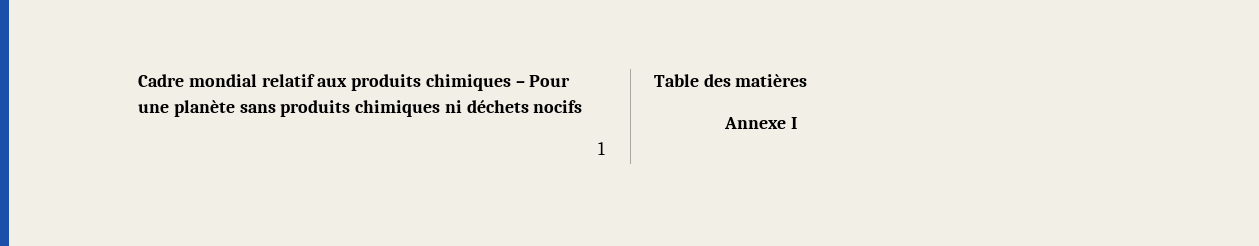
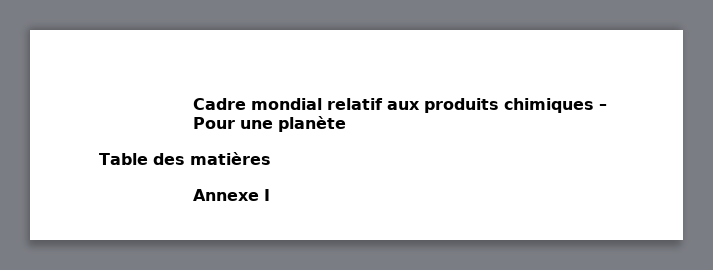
[239,100,583,117] [598,142,605,155] sans produits chimiques ni déchets nocifs // 1 -> (347, 124) none

